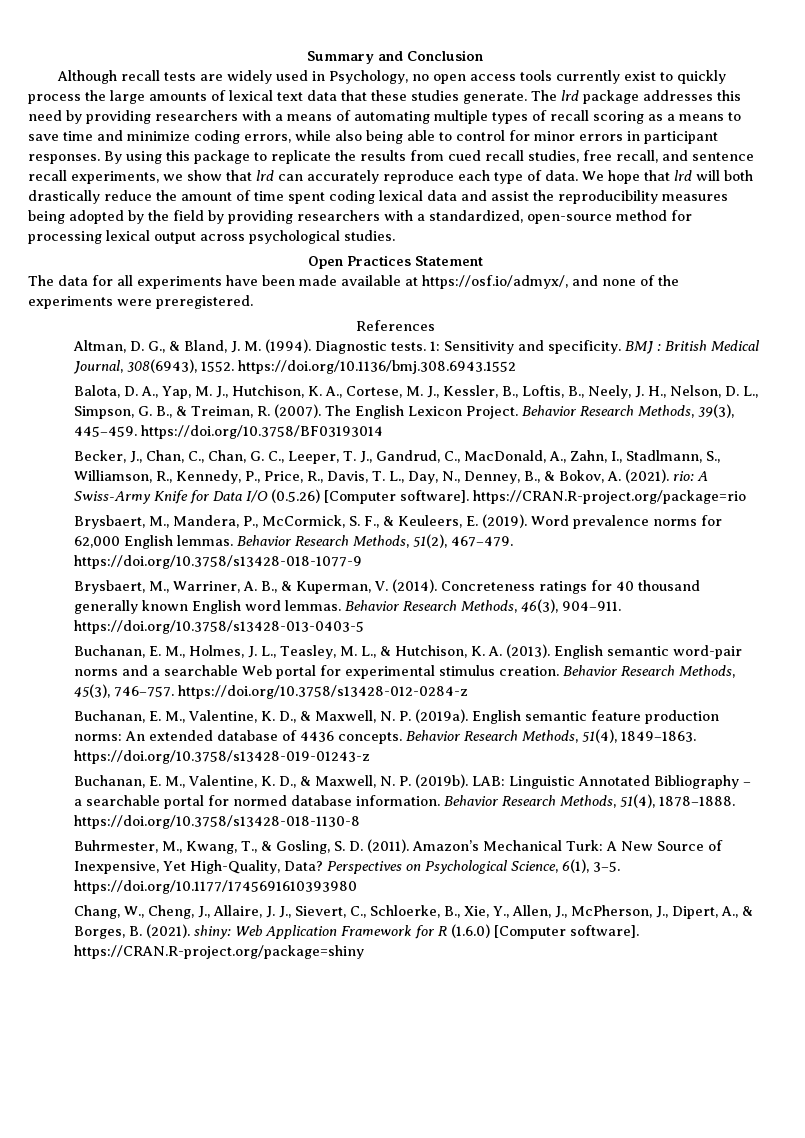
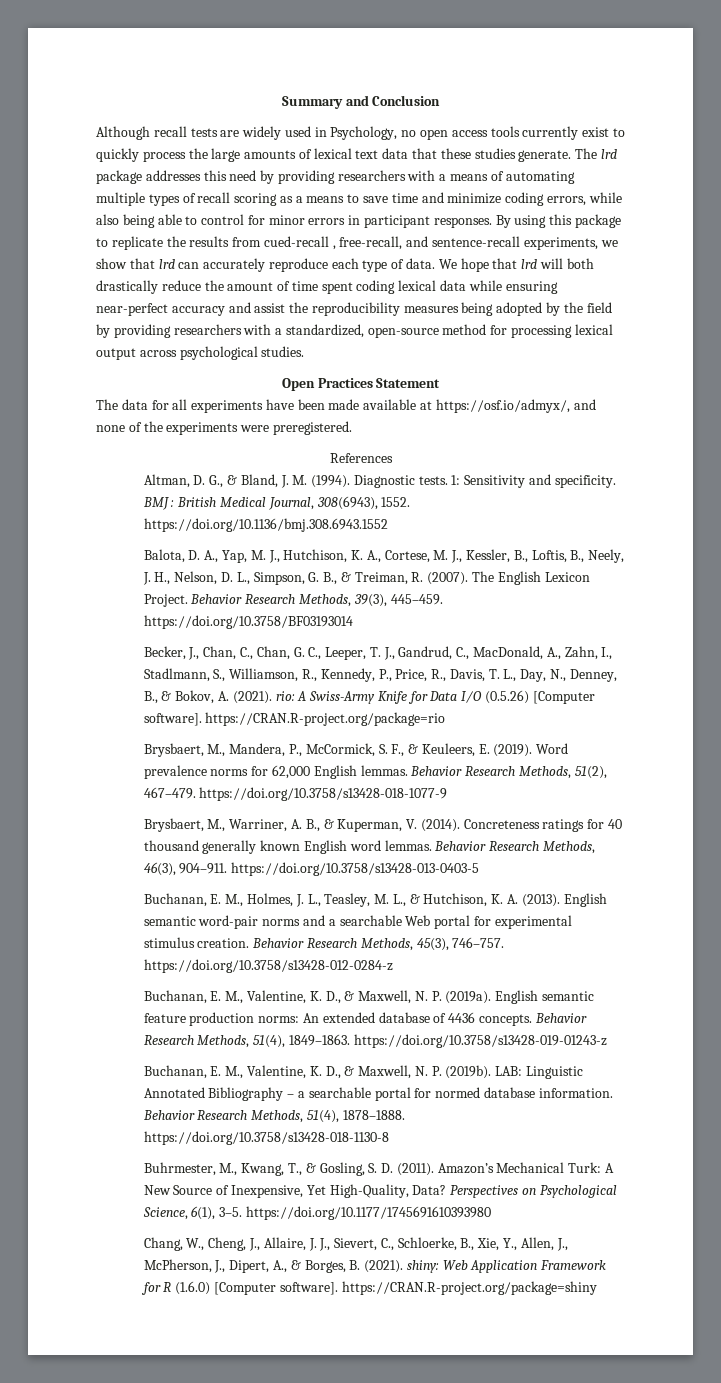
[448,150,754,163] [28,170,67,181] cued recall studies, free recall, and sentence recall -> [263,236,521,250] cued-recall , free-recall, and sentence-recall
(457, 195) none -> [468,280,558,294] [96,303,225,316] while ensuring near-perfect accuracy

